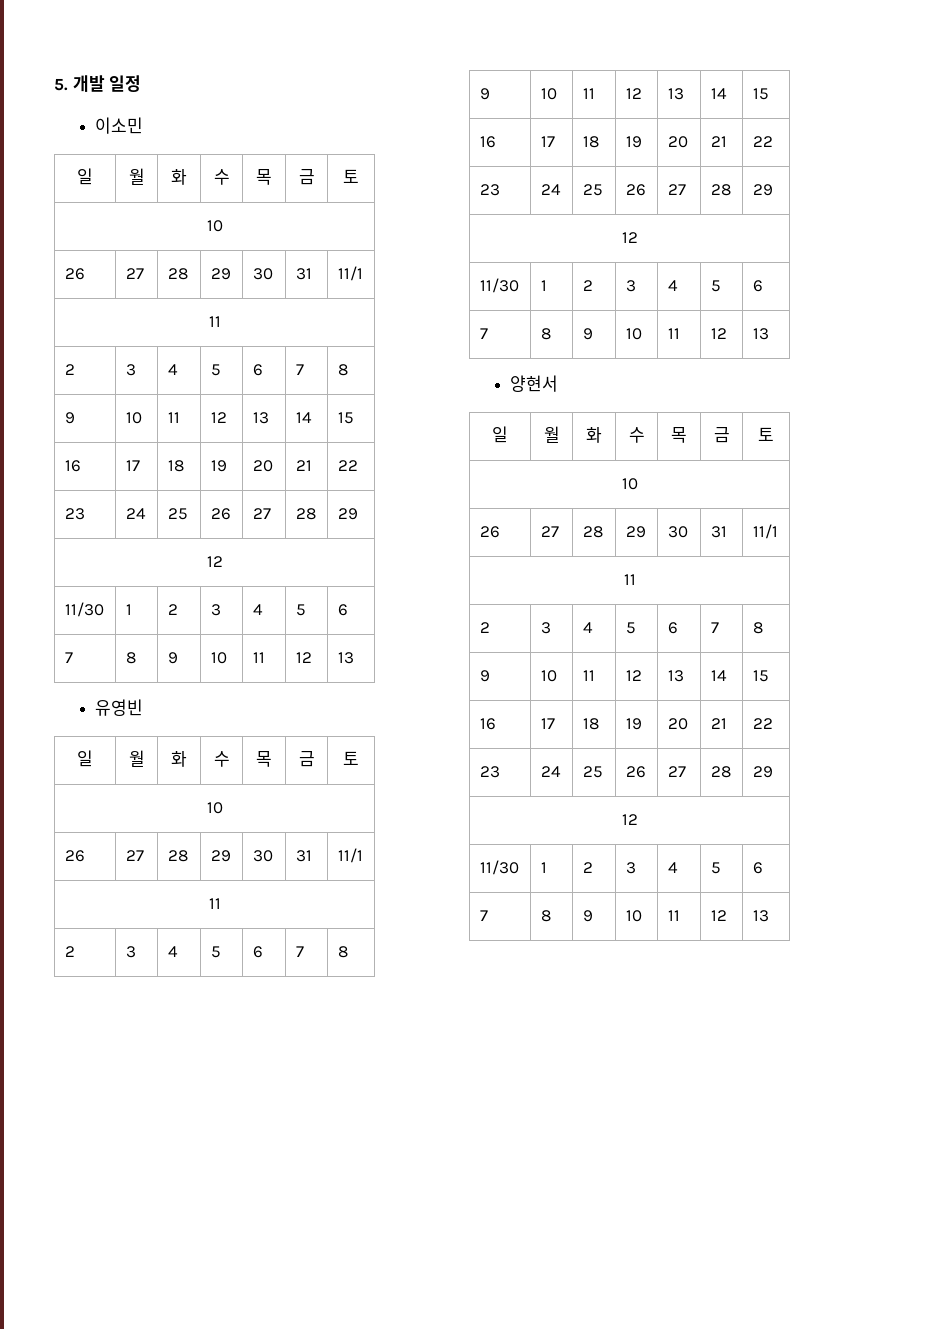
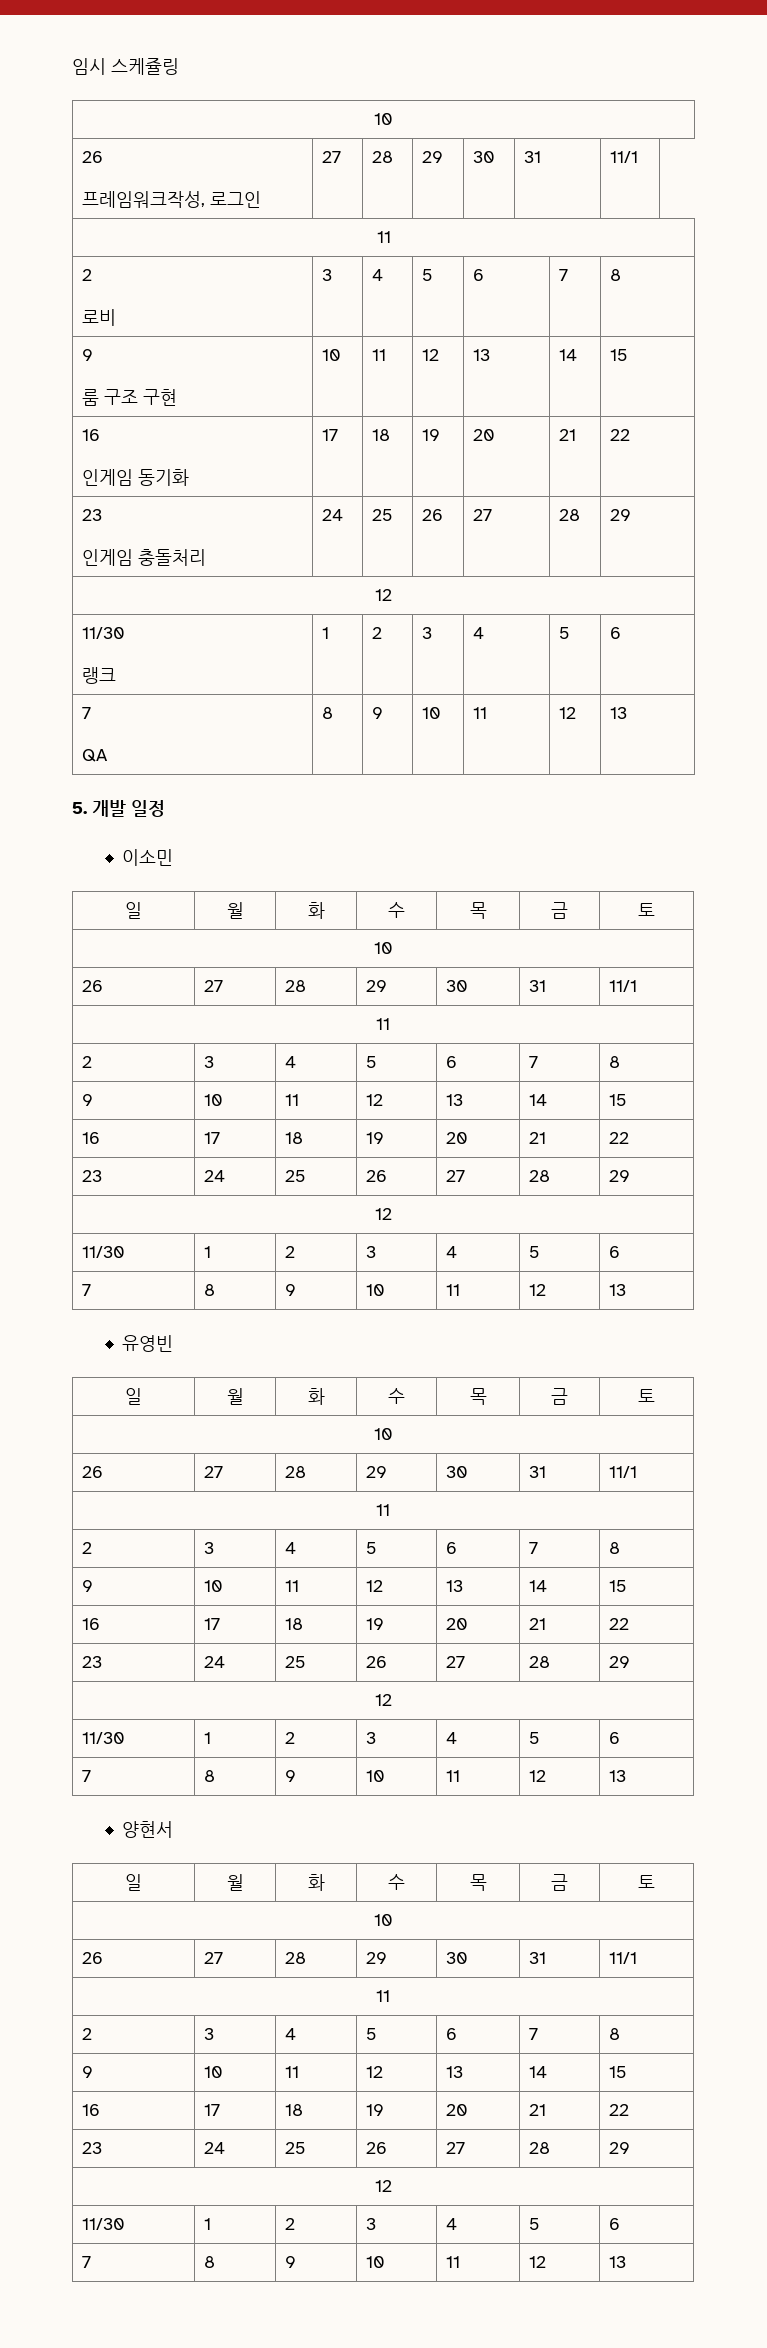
(54, 84) none -> [72,58,179,75] [374,113,393,125] [82,151,104,163] [82,191,262,208] [322,151,342,163] [372,151,394,163] [422,151,444,163] [473,151,496,163] [524,151,542,163] [610,151,639,163] [376,231,391,243] [82,269,93,281] [82,309,117,326] [322,269,333,281] [372,269,384,281] [422,269,434,281] [473,269,485,281] [559,269,569,281] [610,269,622,281] [82,349,94,361] [82,389,178,406] [322,349,342,361] [372,349,387,361] [422,349,440,361] [473,349,491,361] [559,349,578,361] [610,349,629,361] [82,429,101,441] [82,469,190,486] [322,429,339,441] [372,429,391,441] [422,429,441,441] [473,429,496,441] [559,429,577,441] [610,429,631,441] [82,509,103,521] [82,549,207,566] [322,509,344,521] [372,509,394,521] [422,509,444,521] [473,509,493,521] [559,509,581,521] [610,509,632,521] [375,589,392,601] [82,627,126,639] [82,667,117,684] [322,627,330,639] [372,627,383,639] [422,627,433,639] [473,627,485,639] [559,627,571,639] [610,627,622,639] [82,707,92,719] [82,749,109,762] [322,707,334,719] [372,707,384,719] [422,707,442,719] [473,707,488,719] [559,707,577,719] [610,707,628,719] 임시 스케쥴링 // 10 // 26 // 프레임워크작성, 로그인 | 27 | 28 | 29 | 30 | 31 | 11/1 // 11 // 2 // 로비 | 3 | 4 | 5 | 6 | 7 | 8 // 9 // 룸 구조 구현 | 10 | 11 | 12 | 13 | 14 | 15 // 16 // 인게임 동기화 | 17 | 18 | 19 | 20 | 21 | 22 // 23 // 인게임 충돌처리 | 24 | 25 | 26 | 27 | 28 | 29 // 12 // 11/30 // 랭크 | 1 | 2 | 3 | 4 | 5 | 6 // 7 // QA | 8 | 9 | 10 | 11 | 12 | 13 //

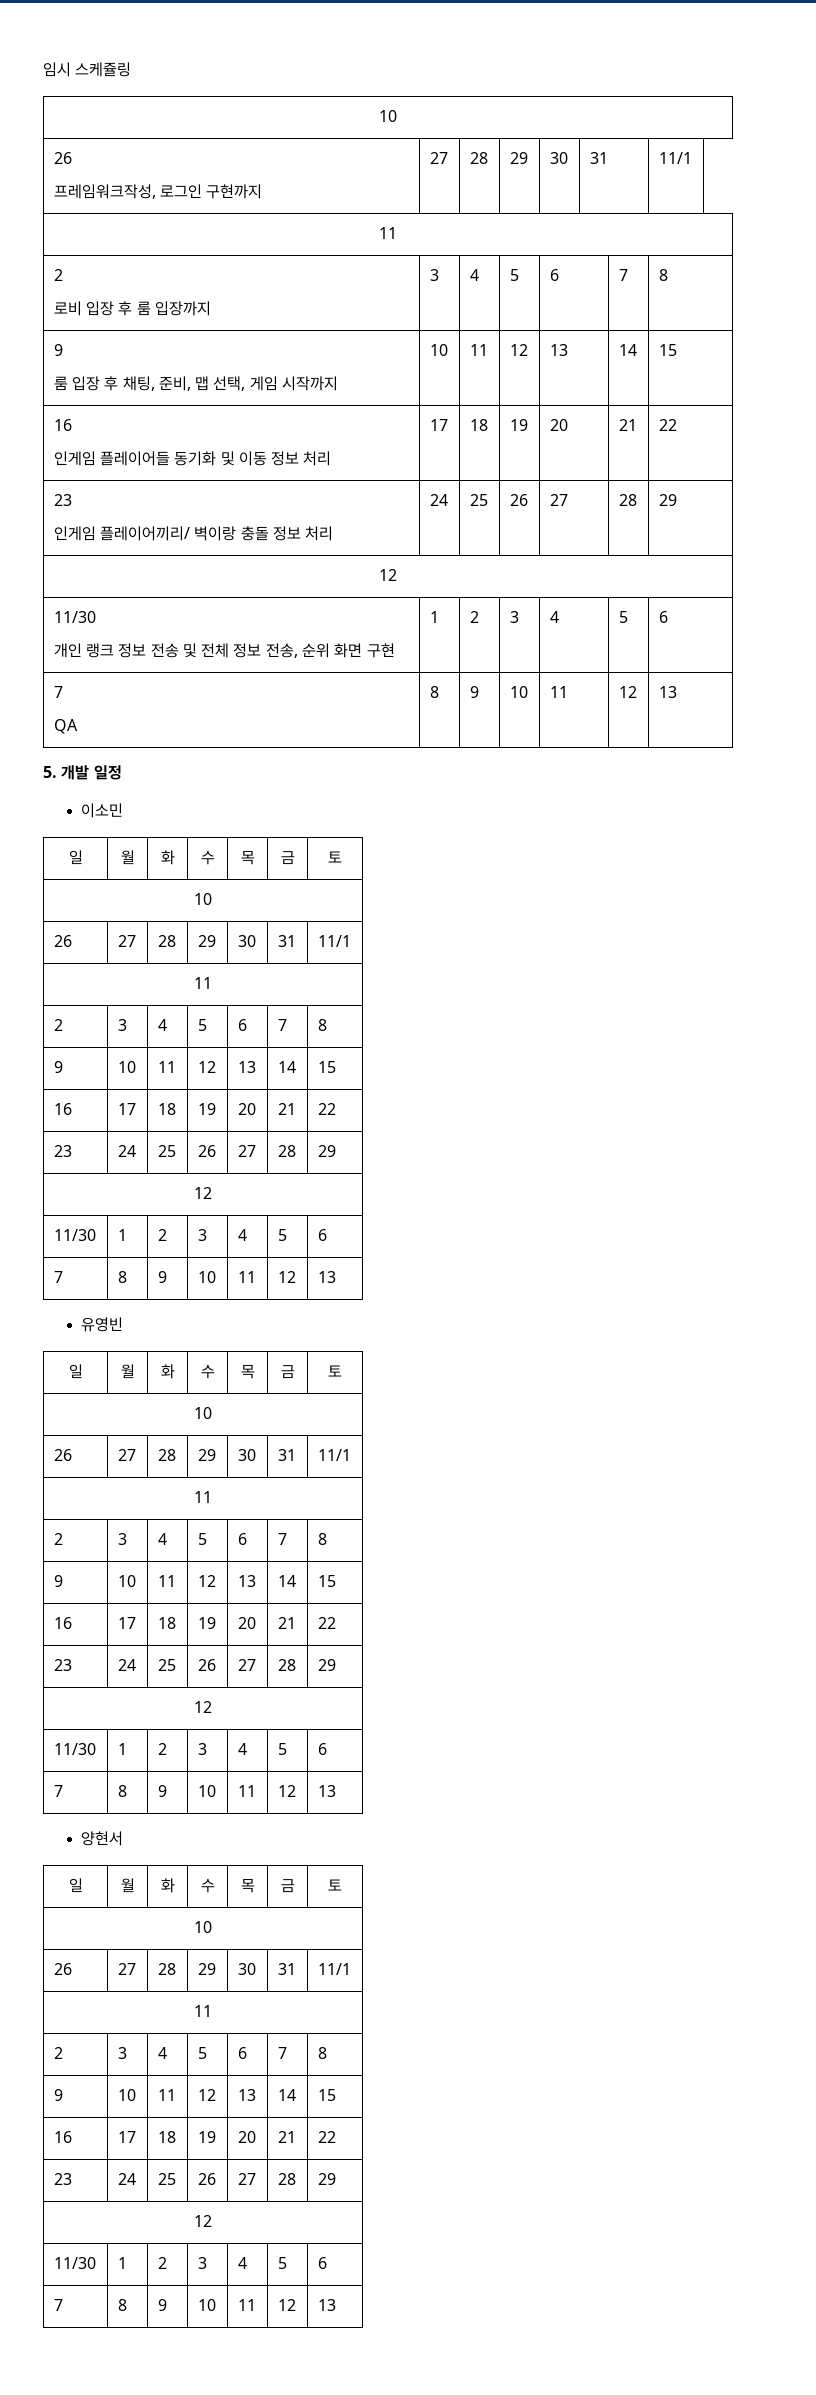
(262, 199) none -> [206,184,263,199] 구현까지
(117, 317) none -> [85,301,211,316] 입장 후 룸 입장까지
[104,389,178,406] 구조 구현 -> [71,376,339,391] 입장 후 채팅, 준비, 맵 선택, 게임 시작까지
(134, 477) none -> [99,451,170,466] 플레이어들
(190, 477) none -> [220,451,332,466] 및 이동 정보 처리
[138,549,207,566] 충돌처리 -> [99,526,334,541] 플레이어끼리/ 벽이랑 충돌 정보 처리
(126, 633) none -> [53,643,82,658] 개인
(117, 675) none -> [118,643,395,658] 정보 전송 및 전체 정보 전송, 순위 화면 구현

